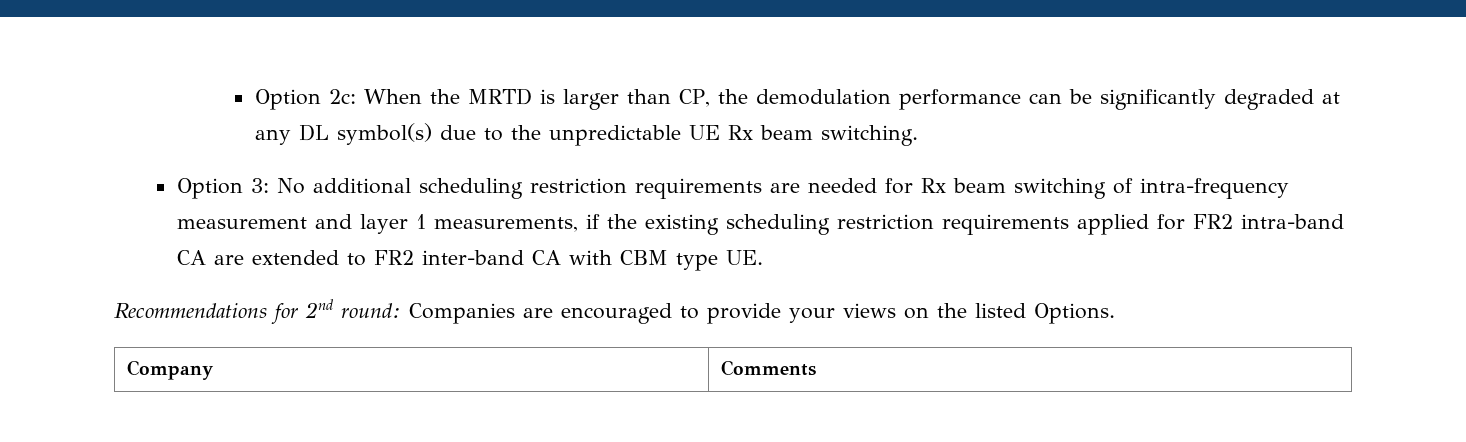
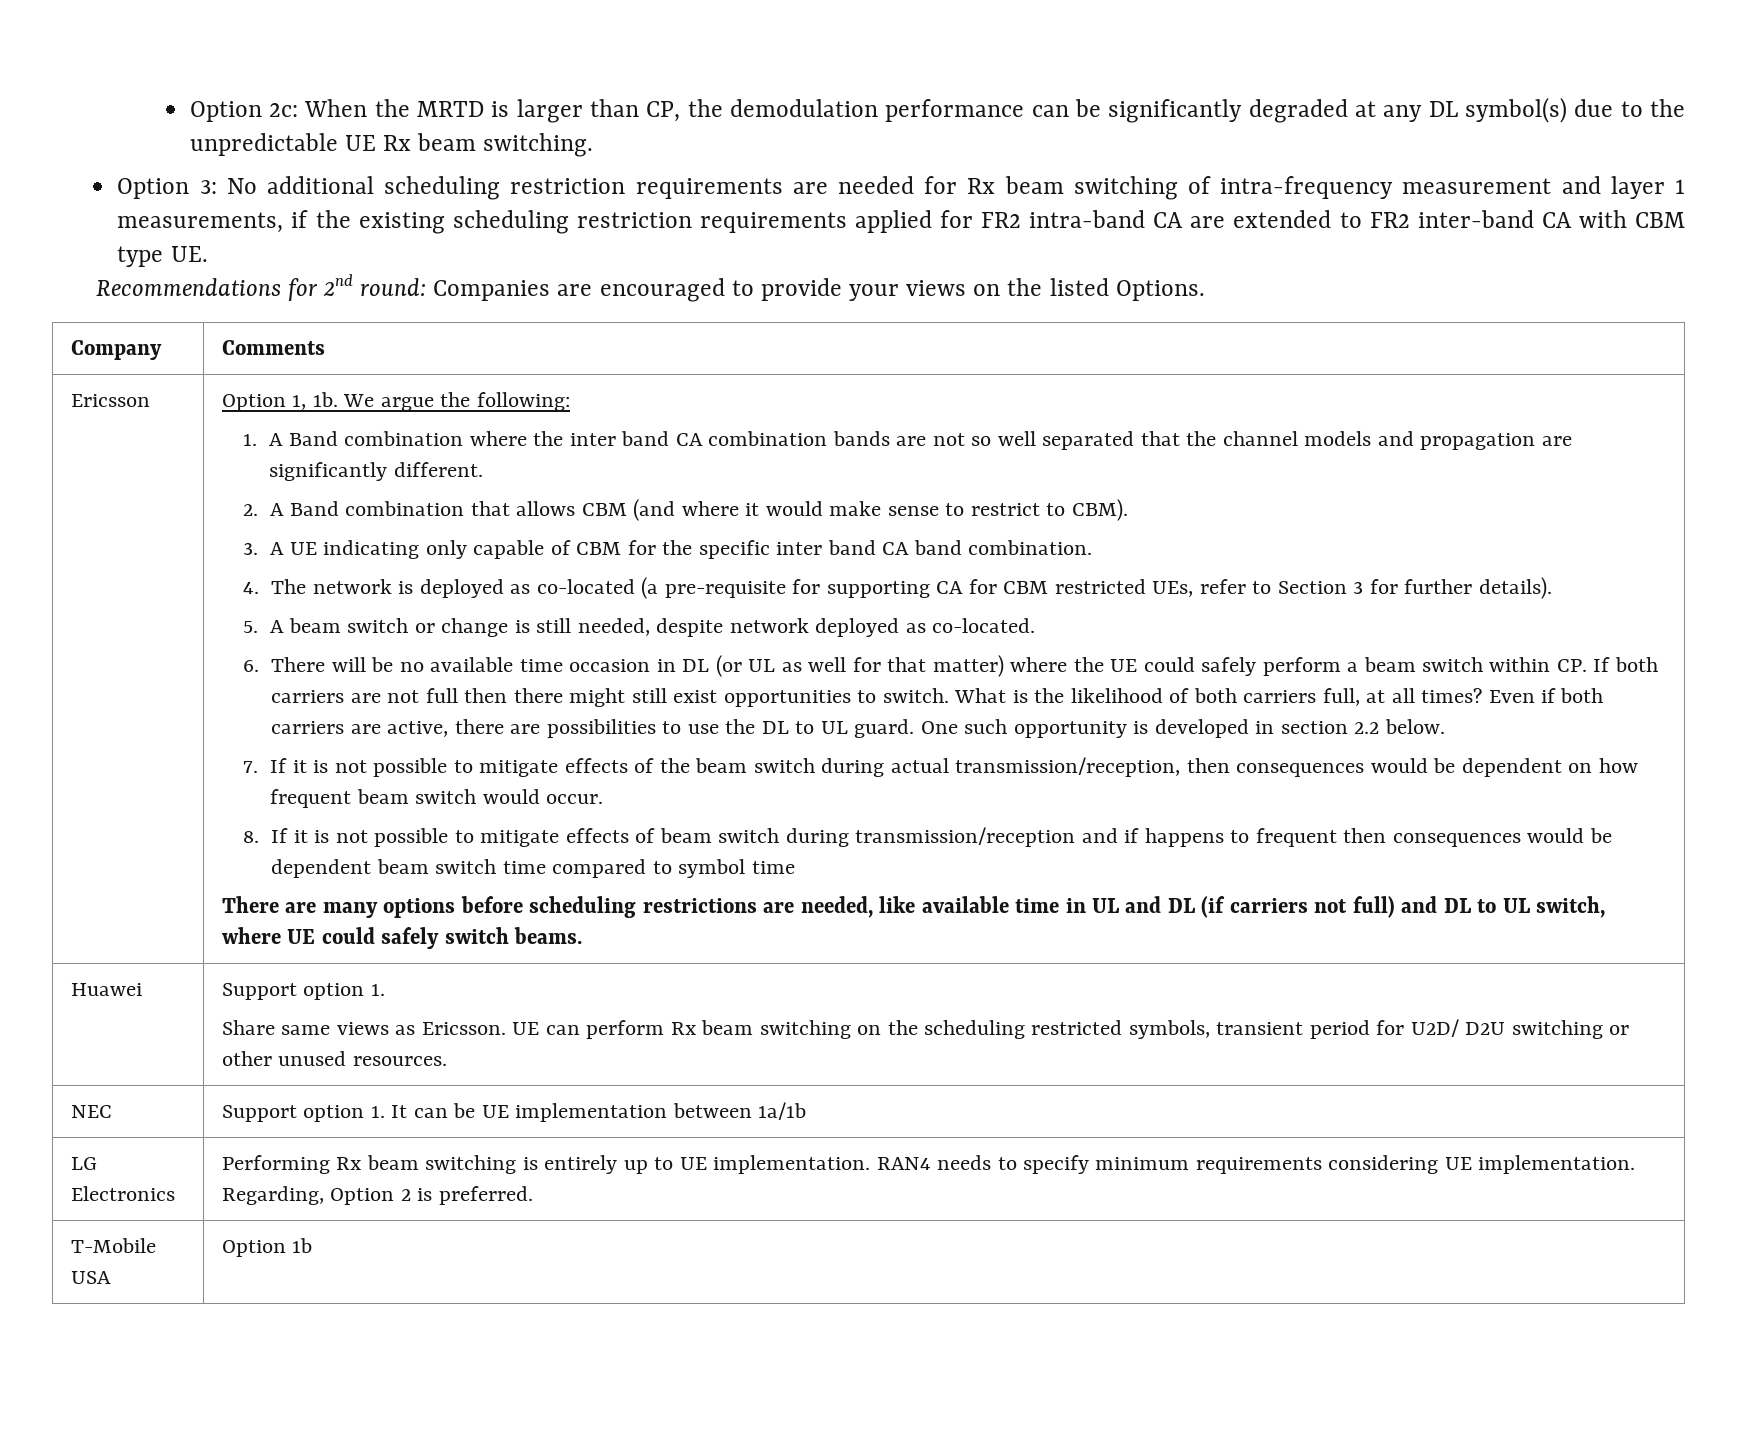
(817, 368) none -> [70,394,150,407] [221,392,570,411] [243,431,1572,450] [269,462,483,481] [243,499,1128,521] [243,540,1093,559] [243,577,1552,599] [243,618,1036,637] [243,655,1658,677] [271,688,1604,707] [271,719,1445,738] [243,757,1638,777] [270,789,604,808] [243,827,1612,847] [271,859,795,878] [221,896,1606,918] [221,927,583,949] [70,983,142,996] [221,983,385,1000] [221,1019,1630,1039] [221,1051,447,1066] [70,1105,112,1118] [221,1102,807,1122] [70,1157,97,1170] [70,1186,175,1201] [221,1155,1636,1174] [221,1186,533,1205] [70,1238,156,1253] [70,1271,111,1284] [221,1238,313,1257] // Ericsson | Option 1, 1b. We argue the following: // 1. A Band combination where the inter band CA combination bands are not so well separated that the channel models and propagation are significantly different. // 2. A Band combination that allows CBM (and where it would make sense to restrict to CBM). // 3. A UE indicating only capable of CBM for the specific inter band CA band combination. // 4. The network is deployed as co-located (a pre-requisite for supporting CA for CBM restricted UEs, refer to Section 3 for further details). // 5. A beam switch or change is still needed, despite network deployed as co-located. // 6. There will be no available time occasion in DL (or UL as well for that matter) where the UE could safely perform a beam switch within CP. If both carriers are not full then there might still exist opportunities to switch. What is the likelihood of both carriers full, at all times? Even if both carriers are active, there are possibilities to use the DL to UL guard. One such opportunity is developed in section 2.2 below. // 7. If it is not possible to mitigate effects of the beam switch during actual transmission/reception, then consequences would be dependent on how frequent beam switch would occur. // 8. If it is not possible to mitigate effects of beam switch during transmission/reception and if happens to frequent then consequences would be dependent beam switch time compared to symbol time // There are many options before scheduling restrictions are needed, like available time in UL and DL (if carriers not full) and DL to UL switch, where UE could safely switch beams. // Huawei | Support option 1. // Share same views as Ericsson. UE can perform Rx beam switching on the scheduling restricted symbols, transient period for U2D/ D2U switching or other unused resources. // NEC | Support option 1. It can be UE implementation between 1a/1b // LG Electronics | Performing Rx beam switching is entirely up to UE implementation. RAN4 needs to specify minimum requirements considering UE implementation. Regarding, Option 2 is preferred. // T-Mobile USA | Option 1b

